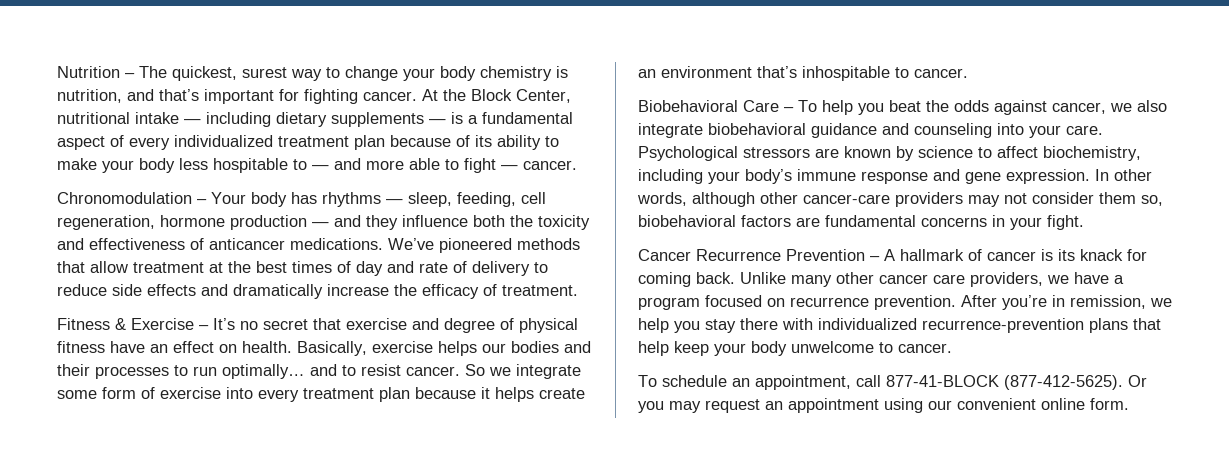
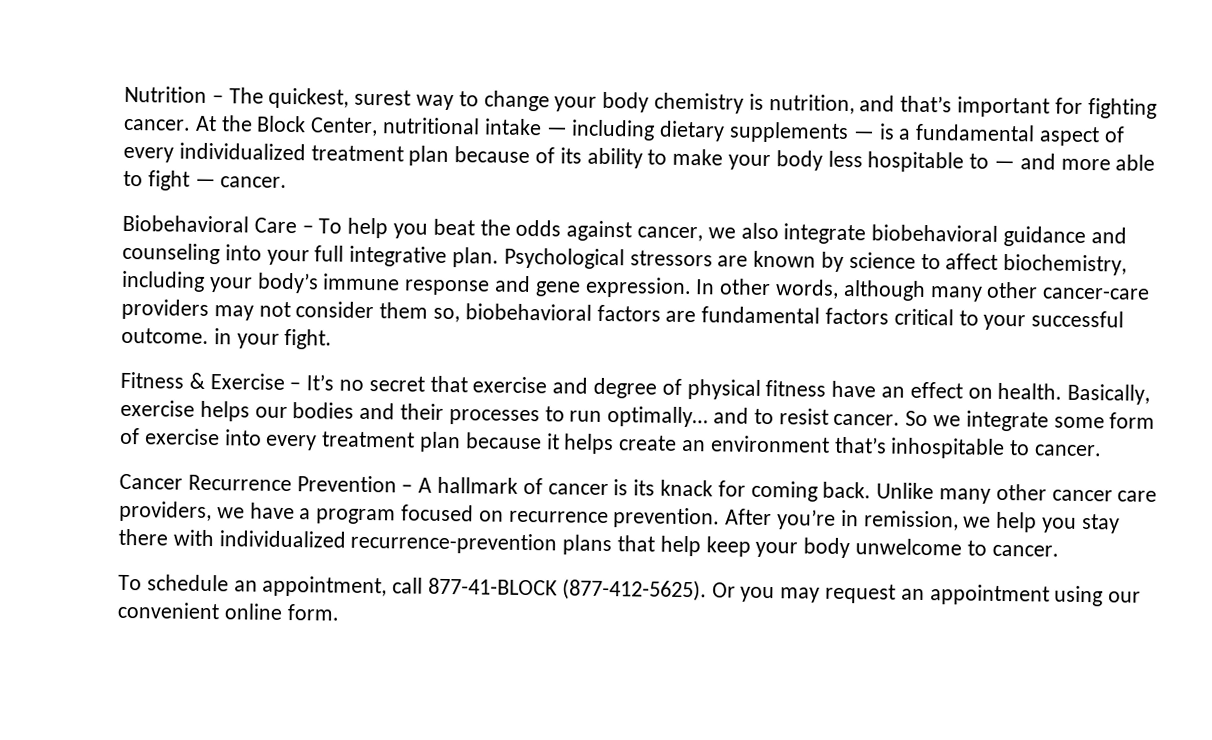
[57,192,546,207] [57,215,590,230] [57,238,580,253] [57,261,548,276] [57,284,578,299] Chronomodulation – Your body has rhythms — sleep, feeding, cell regeneration, hormone production — and they influence both the toxicity and effectiveness of anticancer medications. We’ve pioneered methods that allow treatment at the best times of day and rate of delivery to reduce side effects and dramatically increase the efficacy of treatment. -> [122,214,1127,248] [122,242,1128,276] [121,270,1151,302] [121,298,1125,331] [121,327,333,350] Biobehavioral Care – To help you beat the odds against cancer, we also integrate biobehavioral guidance and counseling into your full integrative plan. Psychological stressors are known by science to affect biochemistry, including your body’s immune response and gene expression. In other words, although many other cancer-care providers may not consider them so, biobehavioral factors are fundamental factors critical to your successful outcome. in your fight.
[638,100,1167,115] [638,123,1103,138] [638,146,1141,161] [638,169,1152,184] [637,192,1163,207] [638,215,1084,230] // Biobehavioral Care – To help you beat the odds against cancer, we also integrate biobehavioral guidance and counseling into your care. Psychological stressors are known by science to affect biochemistry, including your body’s immune response and gene expression. In other words, although other cancer-care providers may not consider them so, biobehavioral factors are fundamental concerns in your fight. -> (1103, 450) none

